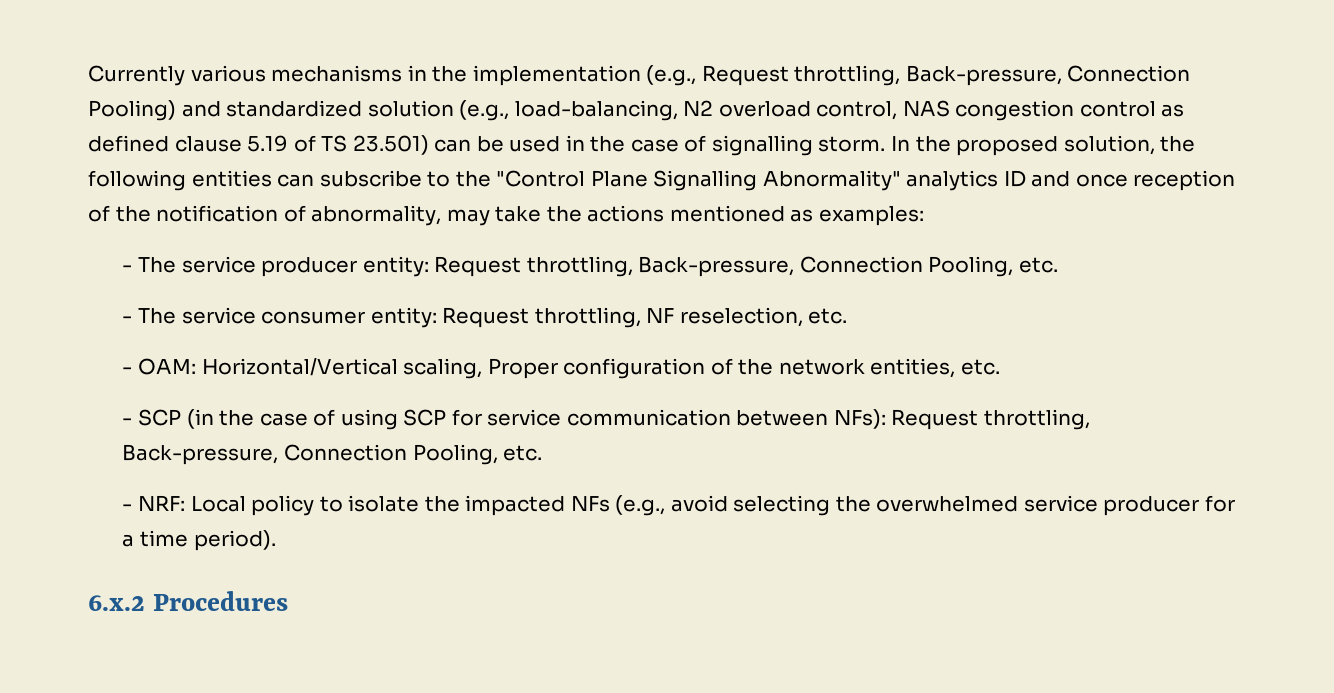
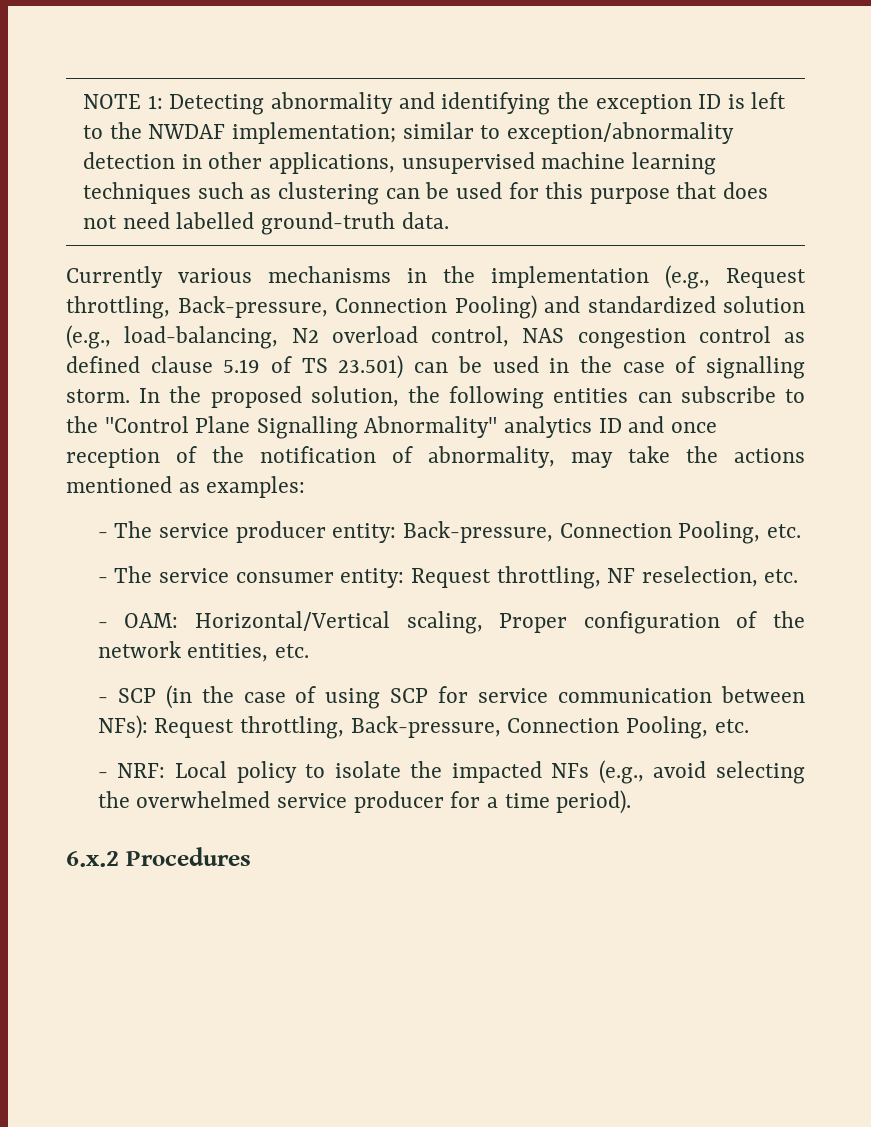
(88, 75) none -> [83,92,787,115] [83,122,734,144] [83,152,716,175] [83,182,768,205] [83,212,449,235] NOTE 1: Detecting abnormality and identifying the exception ID is left to the NWDAF implementation; similar to exception/abnormality detection in other applications, unsupervised machine learning techniques such as clustering can be used for this purpose that does not need labelled ground-truth data. //
[434,256,633,277] Request throttling, -> (397, 533) none

